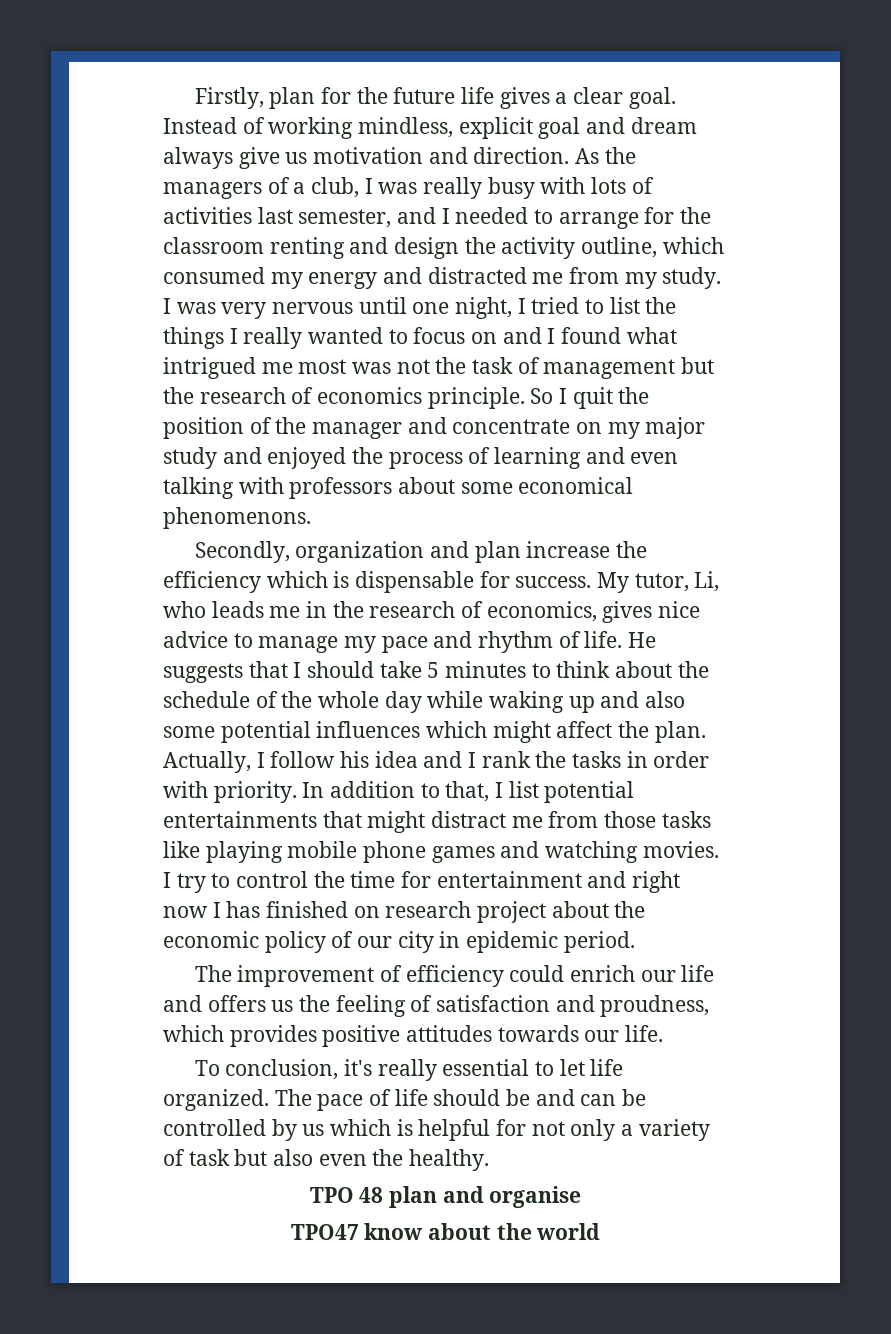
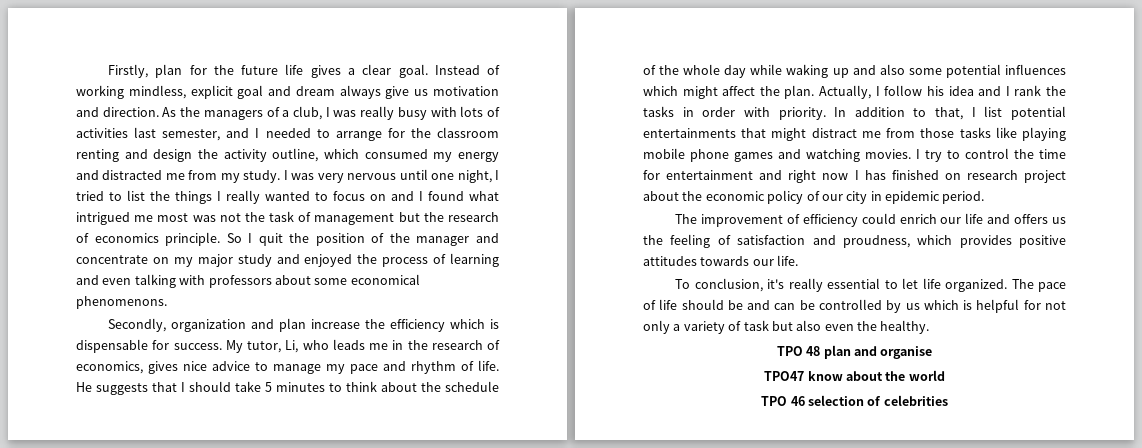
(601, 1231) none -> [761,395,948,406] // TPO 46 selection of celebrities

